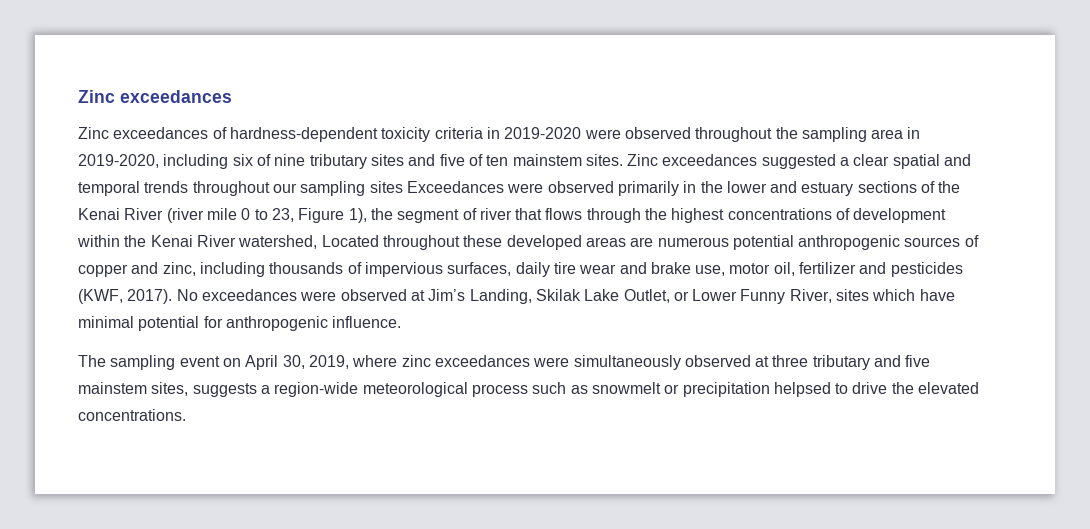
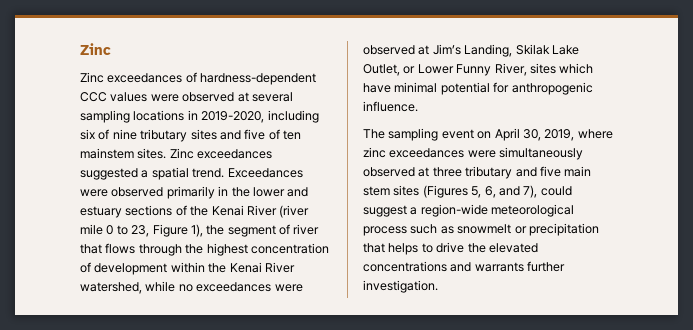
[78,90,232,103] Zinc exceedances -> [80,43,111,55] Zinc
[381,127,904,142] toxicity criteria in 2019-2020 were observed throughout the sampling area -> [80,92,293,102] [80,110,185,123] CCC values were observed at several sampling locations
[853,154,972,169] [78,181,403,196] clear spatial and temporal trends throughout our sampling sites -> [151,167,225,180] spatial trend.
[727,208,832,220] concentrations -> [250,243,329,254] concentration
[321,235,979,250] [78,262,963,277] [78,289,198,304] Located throughout these developed areas are numerous potential anthropogenic sources of copper and zinc, including thousands of impervious surfaces, daily tire wear and brake use, motor oil, fertilizer and pesticides (KWF, 2017). No -> [145,281,193,292] while no
[78,382,257,397] mainstem sites, suggests -> [564,166,592,177] [363,185,572,198] [363,205,407,217] main stem sites (Figures 5, 6, and 7), could suggest
[773,382,831,397] helpsed -> [363,243,419,255] that helps
[78,409,186,421] concentrations. -> [363,261,566,272] [363,280,438,293] concentrations and warrants further investigation.

